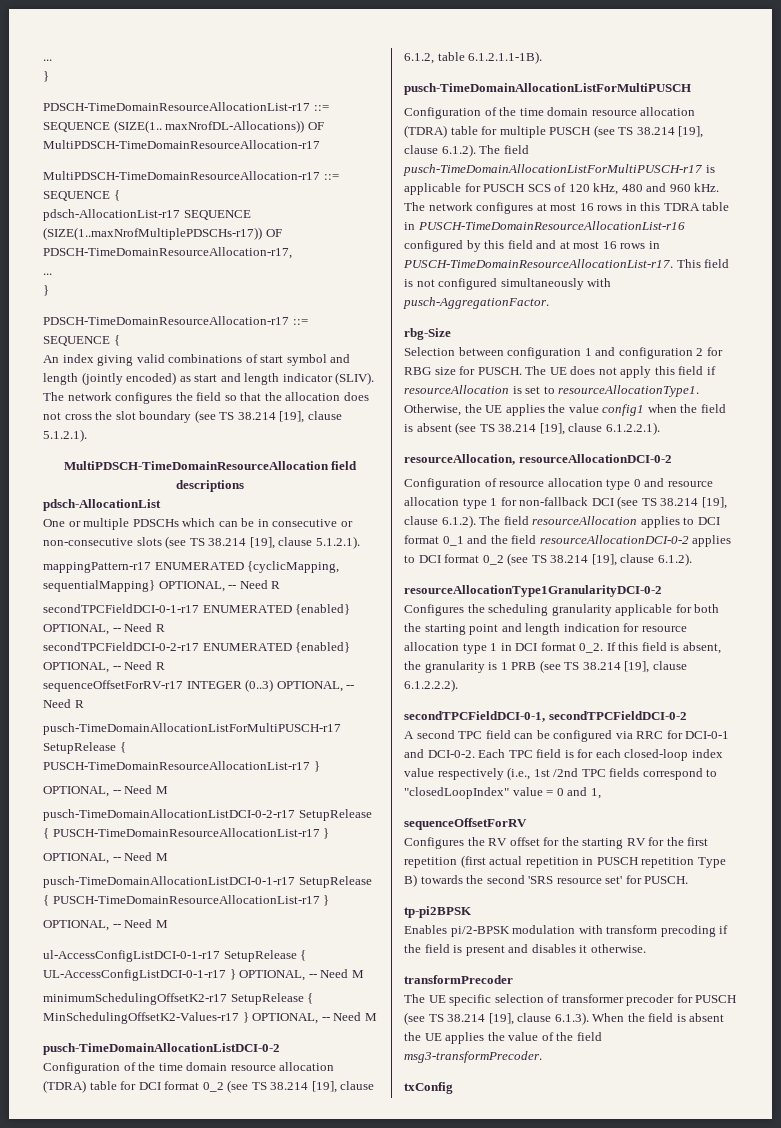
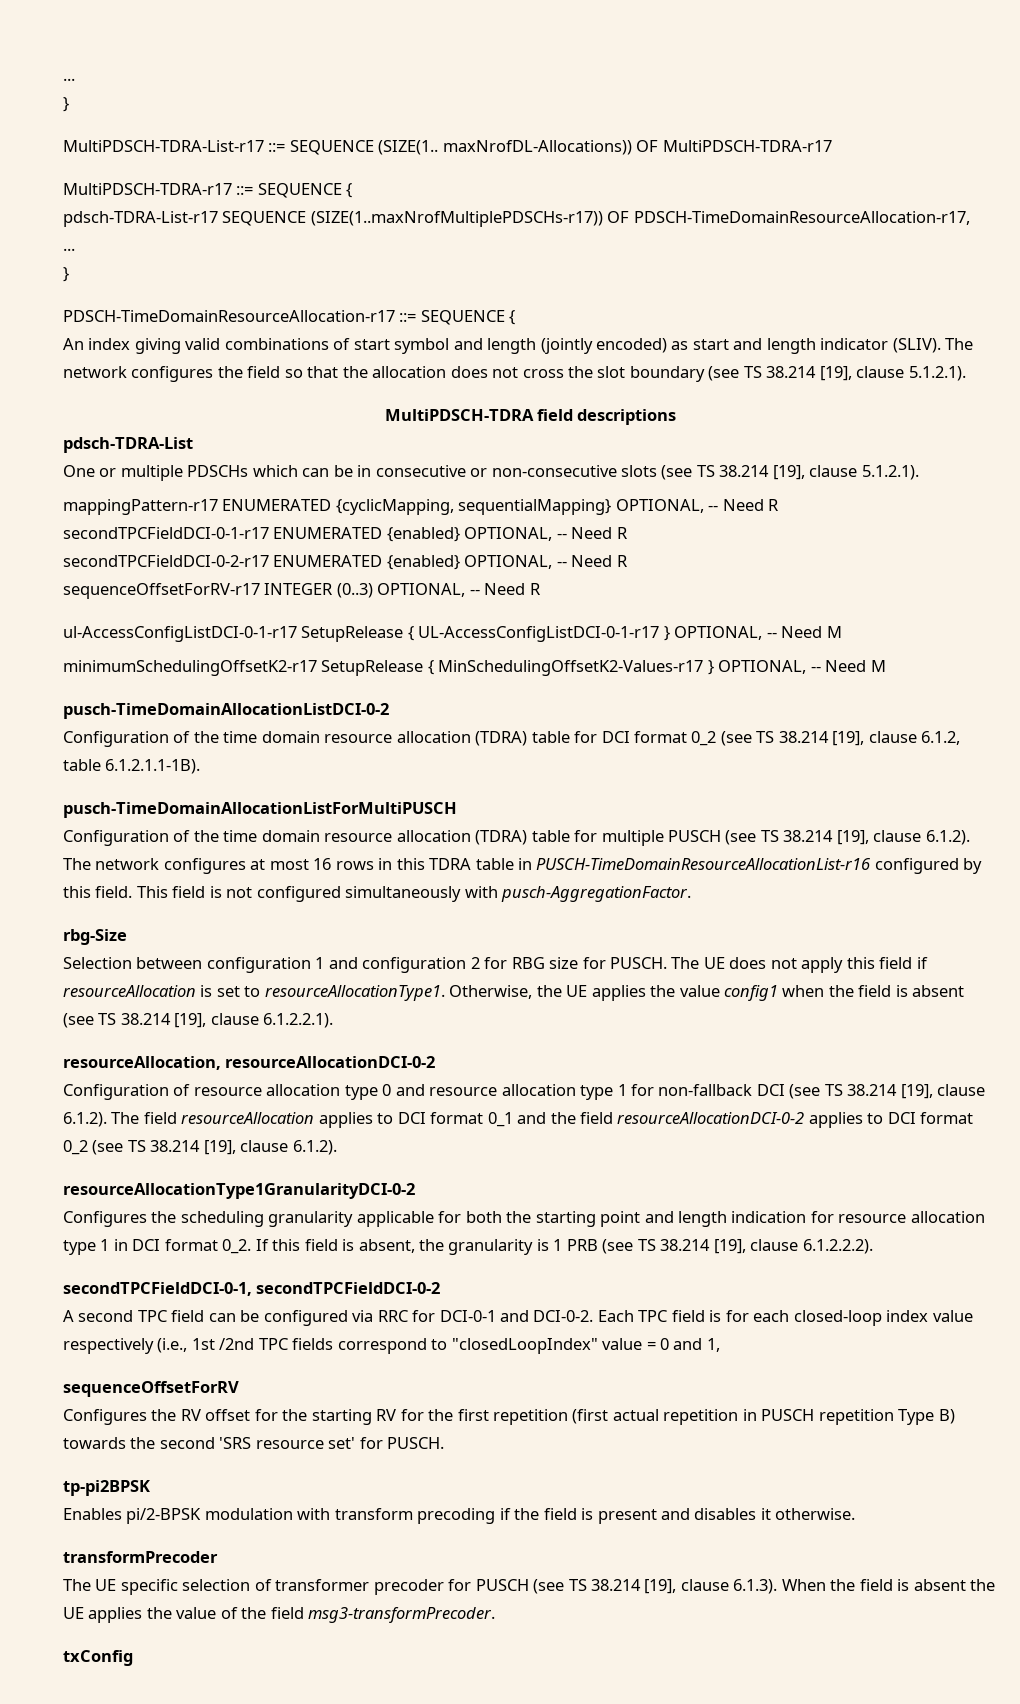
[43,59,52,61] [43,71,49,82] [43,102,310,111] ... // } // PDSCH-TimeDomainResourceAllocationList-r17 -> [63,78,75,81] [63,97,69,112] [63,140,264,152] ... // } // MultiPDSCH-TDRA-List-r17
[43,140,320,149] [43,171,339,180] [43,190,120,201] [43,209,180,221] MultiPDSCH-TimeDomainResourceAllocation-r17 // MultiPDSCH-TimeDomainResourceAllocation-r17 ::= SEQUENCE { // pdsch-AllocationList-r17 -> [662,140,832,152] [63,183,353,198] [63,211,218,227] MultiPDSCH-TDRA-r17 // MultiPDSCH-TDRA-r17 ::= SEQUENCE { // pdsch-TDRA-List-r17
[63,461,329,470] MultiPDSCH-TimeDomainResourceAllocation -> [384,409,534,421] MultiPDSCH-TDRA
[43,499,161,511] pdsch-AllocationList -> [63,437,193,453] pdsch-TDRA-List
[43,723,341,735] [43,742,126,754] [43,761,320,772] [43,785,168,797] [43,809,372,821] [43,828,330,839] [43,852,168,864] [43,876,372,888] [43,895,330,906] [43,919,168,931] // pusch-TimeDomainAllocationListForMultiPUSCH-r17 SetupRelease { PUSCH-TimeDomainResourceAllocationList-r17 } // OPTIONAL, -- Need M // pusch-TimeDomainAllocationListDCI-0-2-r17 SetupRelease { PUSCH-TimeDomainResourceAllocationList-r17 } // OPTIONAL, -- Need M // pusch-TimeDomainAllocationListDCI-0-1-r17 SetupRelease { PUSCH-TimeDomainResourceAllocationList-r17 } // OPTIONAL, -- Need M -> (541, 589) none
[503,145,529,154] [403,164,715,176] [404,183,720,195] [404,202,425,211] field pusch-TimeDomainAllocationListForMultiPUSCH-r17 is applicable for PUSCH SCS of 120 kHz, 480 and 960 kHz. The -> (91, 864) none
[507,240,660,249] [403,259,673,268] field and at most 16 rows in PUSCH-TimeDomainResourceAllocationList-r17. -> [95,886,133,898] field.

